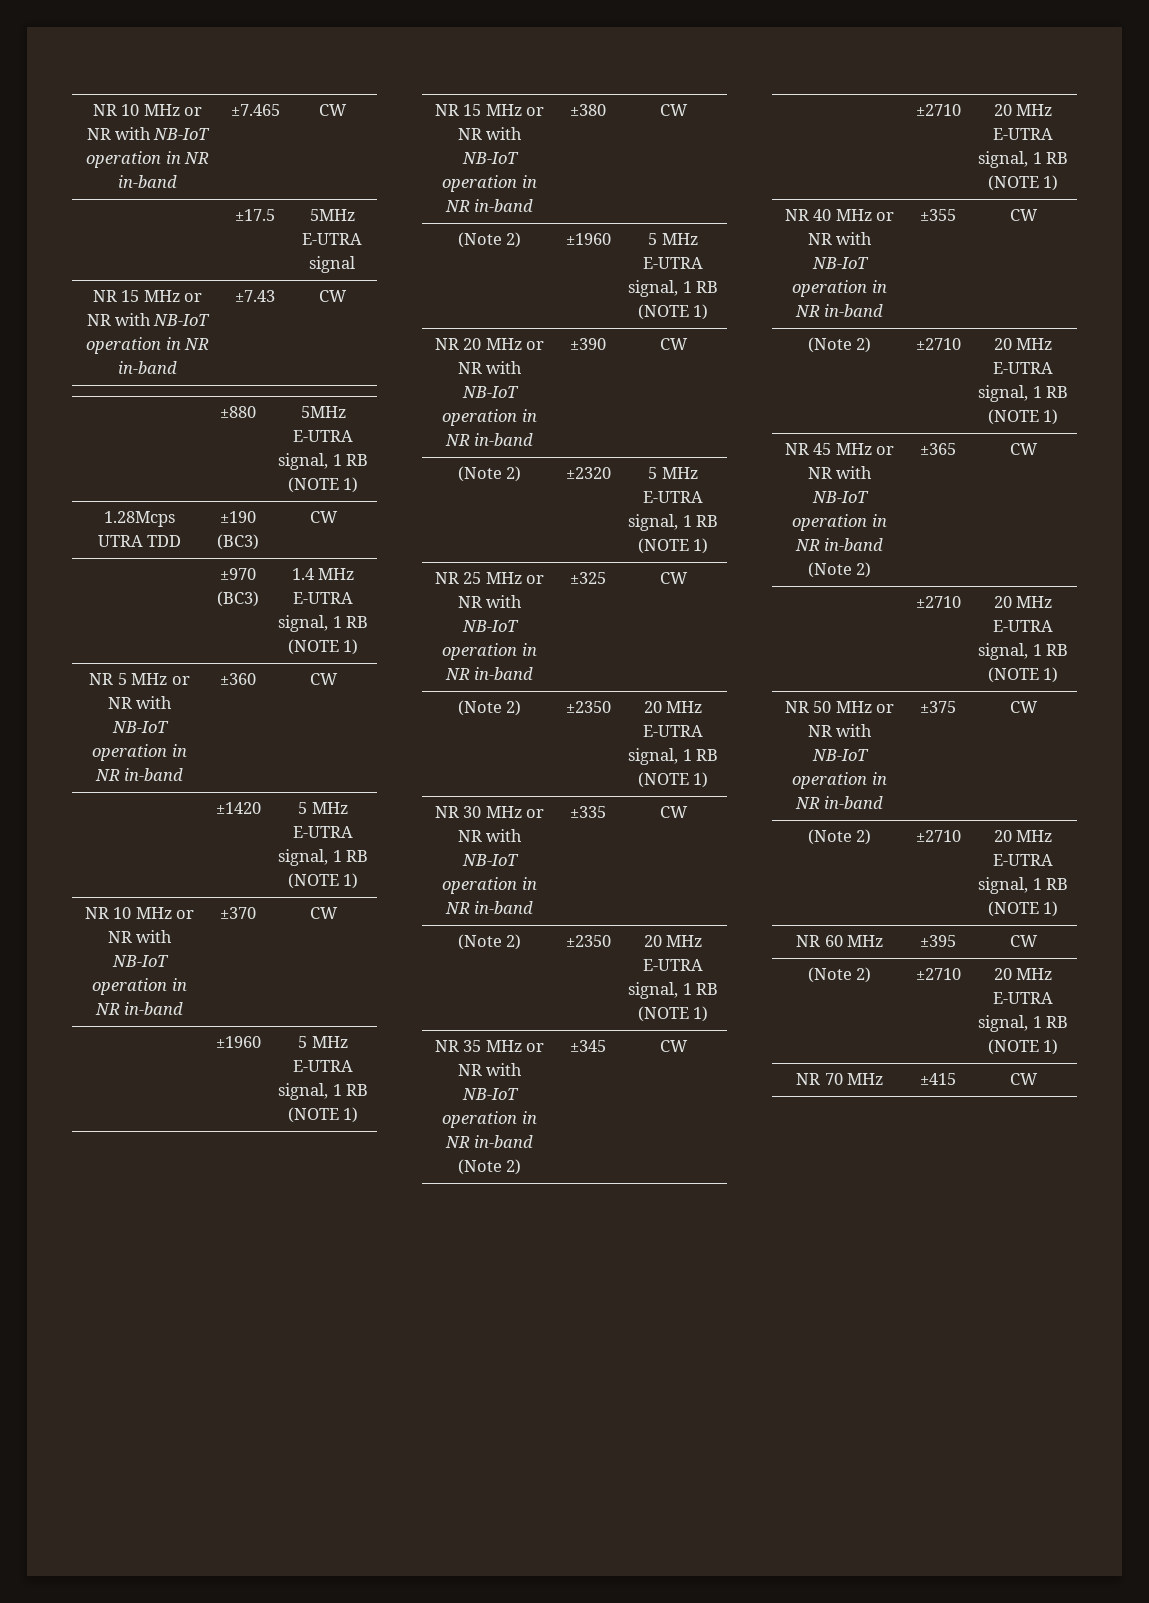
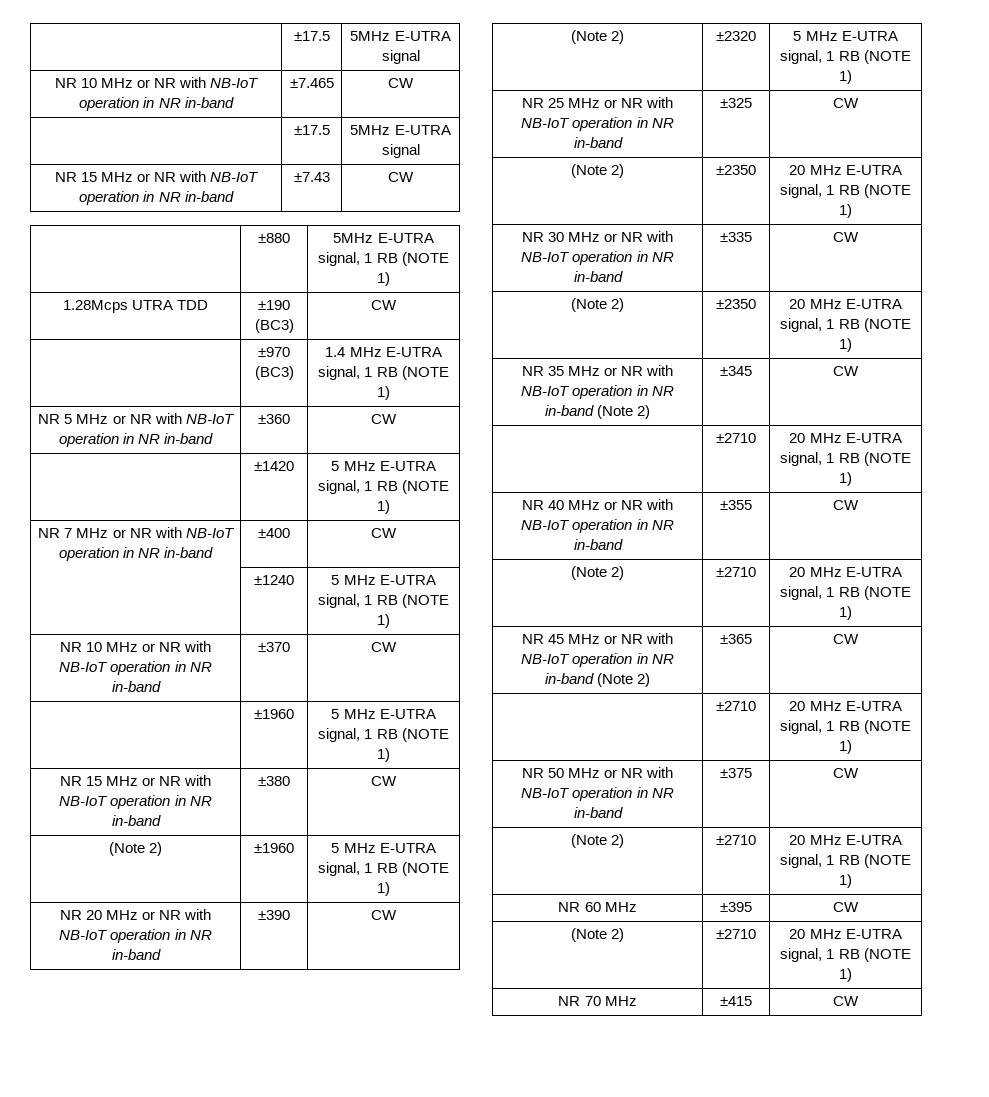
(92, 110) none -> [293,31,330,41] [350,31,451,41] [381,50,420,64] | ±17.5 | 5MHz E-UTRA signal //
(359, 881) none -> [38,527,235,538] [58,547,214,561] [258,528,290,538] [371,528,397,538] [254,575,294,585] [331,575,436,585] [318,594,449,608] [377,614,390,628] // NR 7 MHz or NR with NB-IoT operation in NR in-band | ±400 | CW // | ±1240 | 5 MHz E-UTRA signal, 1 RB (NOTE 1)

